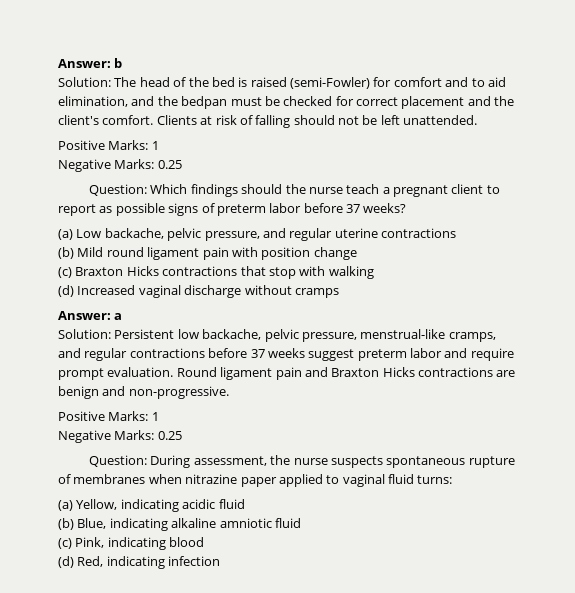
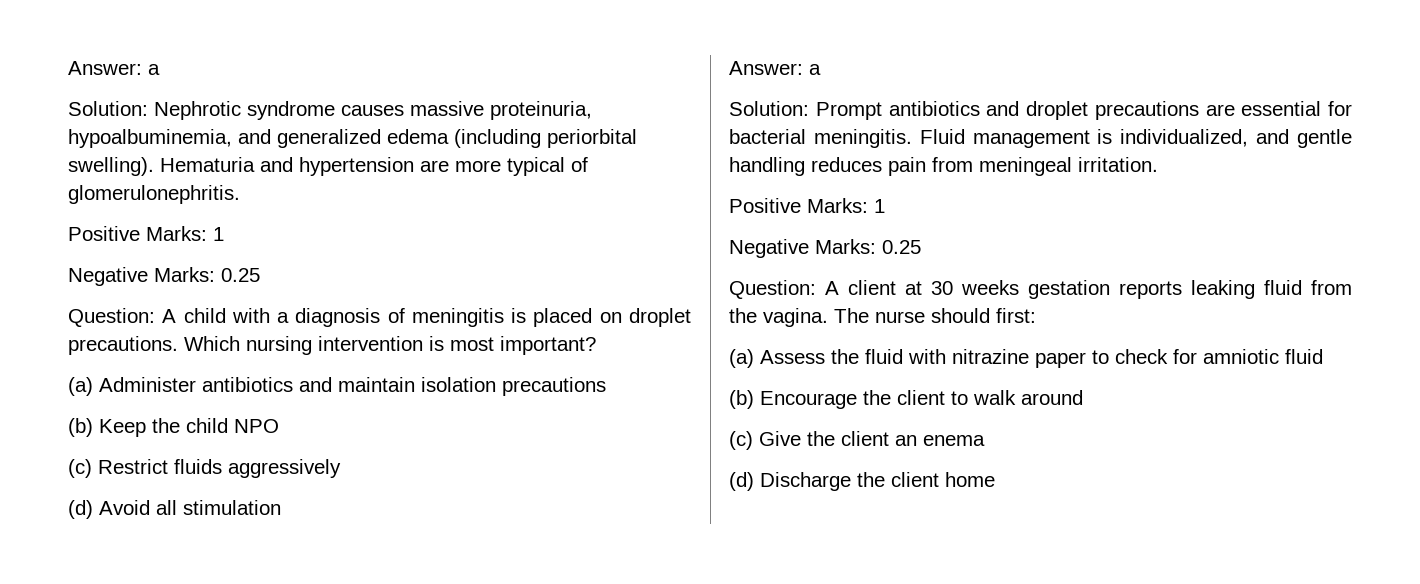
[58,58,123,68] [58,77,506,89] [58,96,515,109] [58,115,478,128] [58,140,159,150] [58,159,182,172] [89,184,500,197] [58,203,407,216] [58,228,456,241] [58,247,357,260] [58,266,374,279] [58,285,339,298] [58,311,123,320] [58,329,496,342] [58,348,514,361] [58,367,516,380] [58,386,229,399] [58,411,159,421] [58,430,182,443] [89,455,515,468] [58,474,453,487] [58,499,245,512] [58,518,301,531] [58,537,205,550] [58,556,221,569] Answer: b // Solution: The head of the bed is raised (semi-Fowler) for comfort and to aid elimination, and the bedpan must be checked for correct placement and the client's comfort. Clients at risk of falling should not be left unattended. // Positive Marks: 1 // Negative Marks: 0.25 // Question: Which findings should the nurse teach a pregnant client to report as possible signs of preterm labor before 37 weeks? // (a) Low backache, pelvic pressure, and regular uterine contractions // (b) Mild round ligament pain with position change // (c) Braxton Hicks contractions that stop with walking // (d) Increased vaginal discharge without cramps // Answer: a // Solution: Persistent low backache, pelvic pressure, menstrual-like cramps, and regular contractions before 37 weeks suggest preterm labor and require prompt evaluation. Round ligament pain and Braxton Hicks contractions are benign and non-progressive. // Positive Marks: 1 // Negative Marks: 0.25 // Question: During assessment, the nurse suspects spontaneous rupture of membranes when nitrazine paper applied to vaginal fluid turns: // (a) Yellow, indicating acidic fluid // (b) Blue, indicating alkaline amniotic fluid // (c) Pink, indicating blood // (d) Red, indicating infection -> [68,61,160,75] [68,101,592,120] [68,129,637,148] [68,157,588,176] [68,185,240,204] [68,226,224,241] [68,267,260,286] [68,308,691,327] [68,336,596,355] [68,377,606,396] [68,418,279,437] [68,459,341,478] [68,500,281,519] [729,61,821,75] [729,101,1352,120] [729,129,1352,148] [729,157,1158,176] [729,198,885,213] [729,239,921,258] [729,280,1352,299] [729,308,1036,327] [729,349,1323,368] [729,390,1083,409] [729,431,985,450] [729,472,995,491] Answer: a // Solution: Nephrotic syndrome causes massive proteinuria, hypoalbuminemia, and generalized edema (including periorbital swelling). Hematuria and hypertension are more typical of glomerulonephritis. // Positive Marks: 1 // Negative Marks: 0.25 // Question: A child with a diagnosis of meningitis is placed on droplet precautions. Which nursing intervention is most important? // (a) Administer antibiotics and maintain isolation precautions // (b) Keep the child NPO // (c) Restrict fluids aggressively // (d) Avoid all stimulation // Answer: a // Solution: Prompt antibiotics and droplet precautions are essential for bacterial meningitis. Fluid management is individualized, and gentle handling reduces pain from meningeal irritation. // Positive Marks: 1 // Negative Marks: 0.25 // Question: A client at 30 weeks gestation reports leaking fluid from the vagina. The nurse should first: // (a) Assess the fluid with nitrazine paper to check for amniotic fluid // (b) Encourage the client to walk around // (c) Give the client an enema // (d) Discharge the client home

